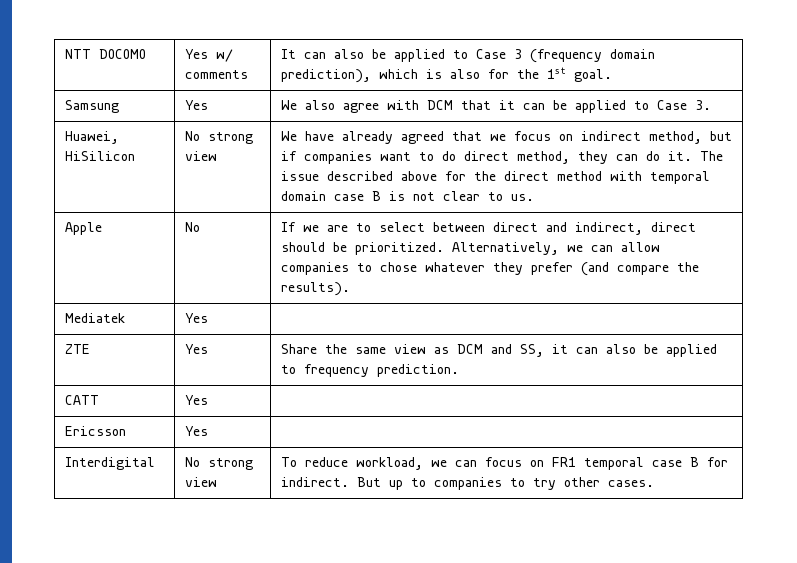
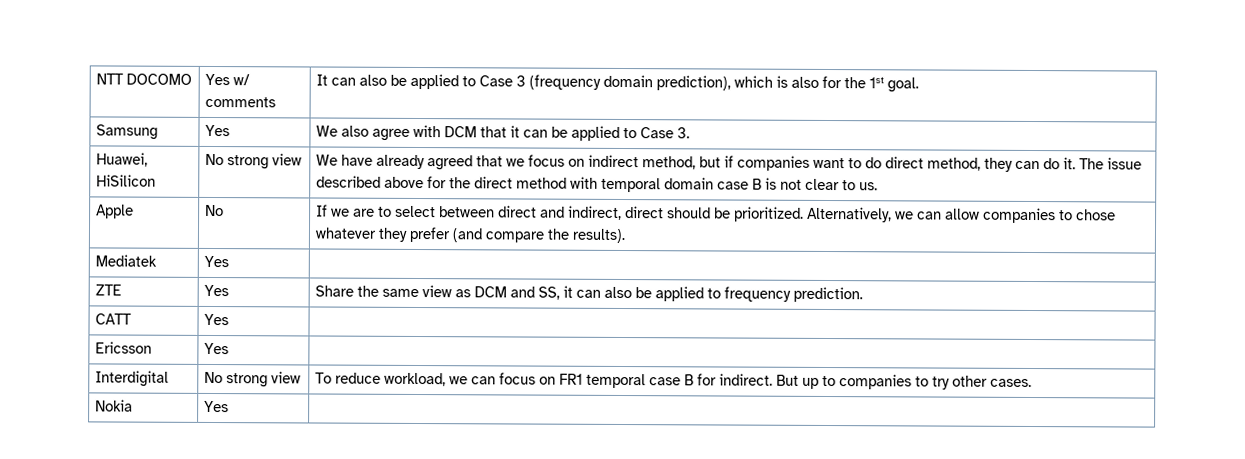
(654, 483) none -> [94,399,133,412] [203,400,229,413] // Nokia | Yes |

